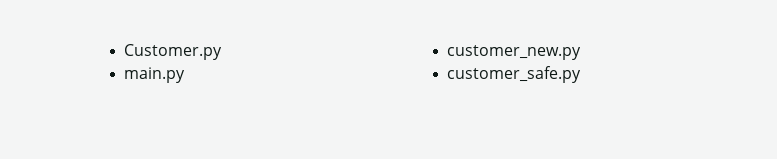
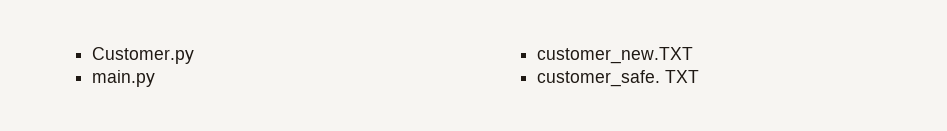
[447,45,582,60] [447,66,582,83] customer_new.py // customer_safe.py -> [536,47,693,64] [536,70,699,87] customer_new.TXT // customer_safe. TXT

